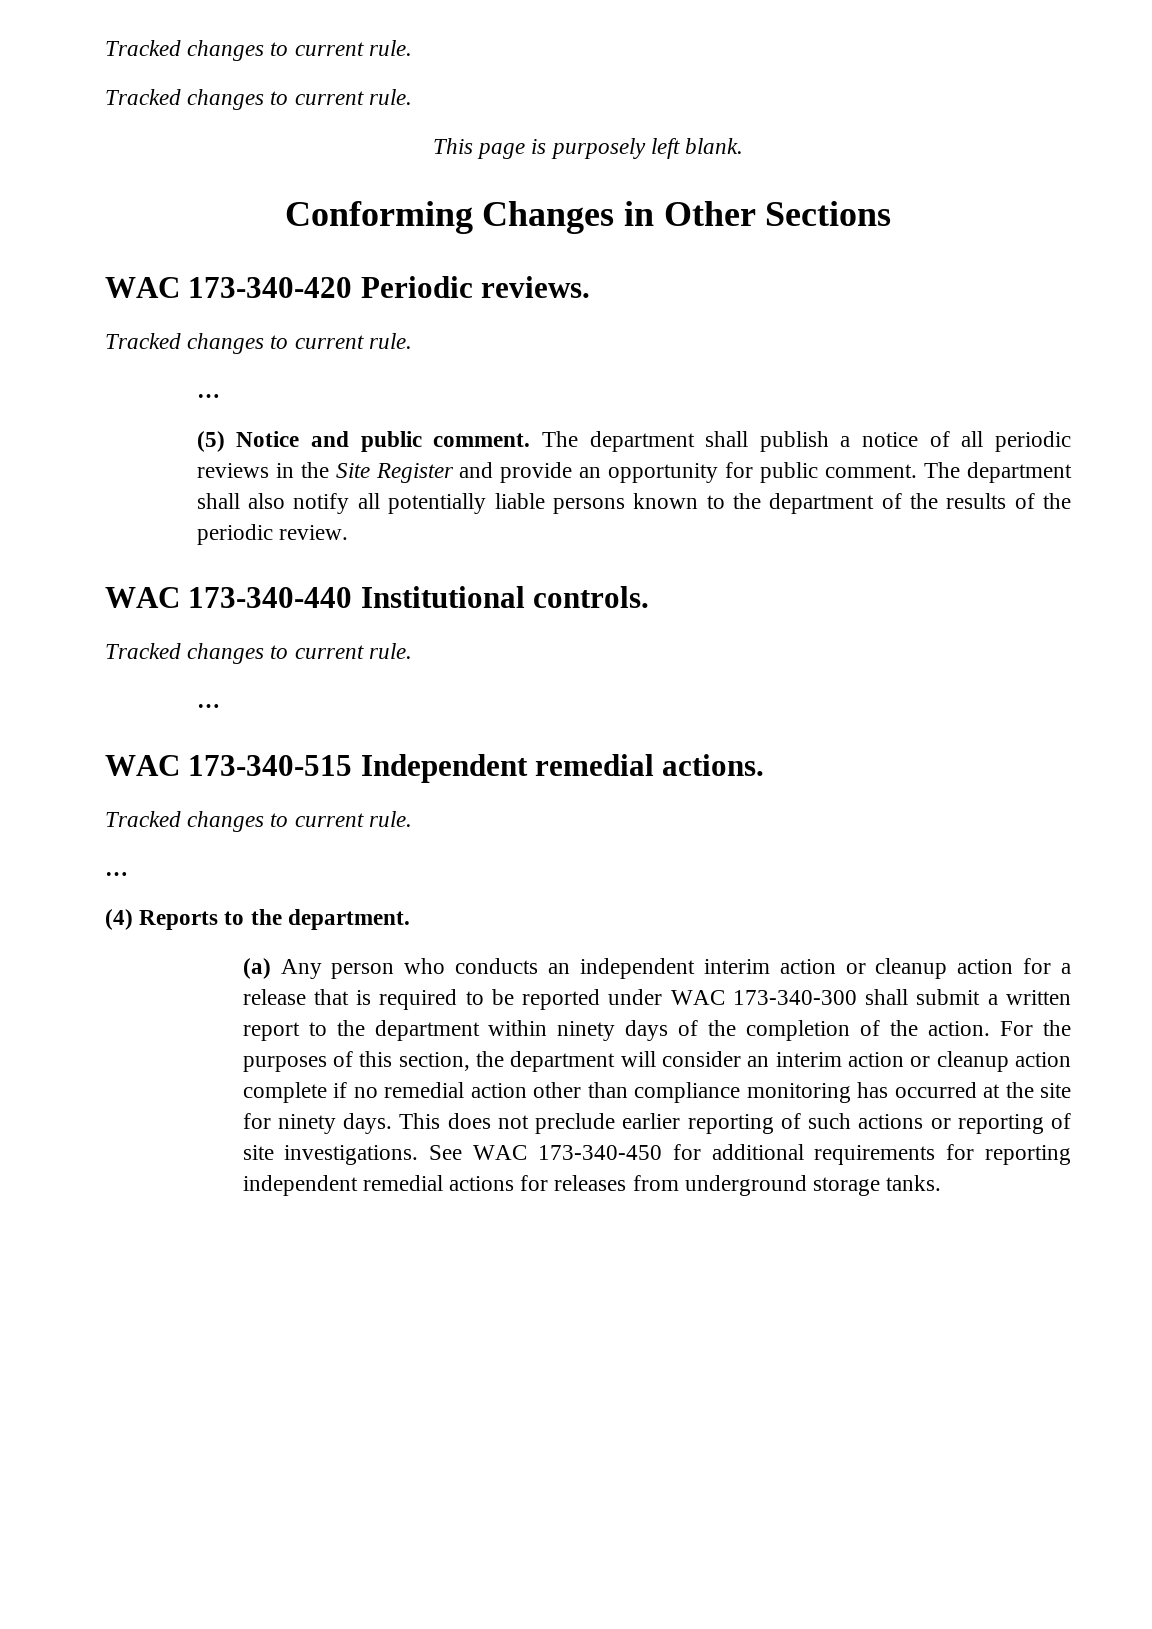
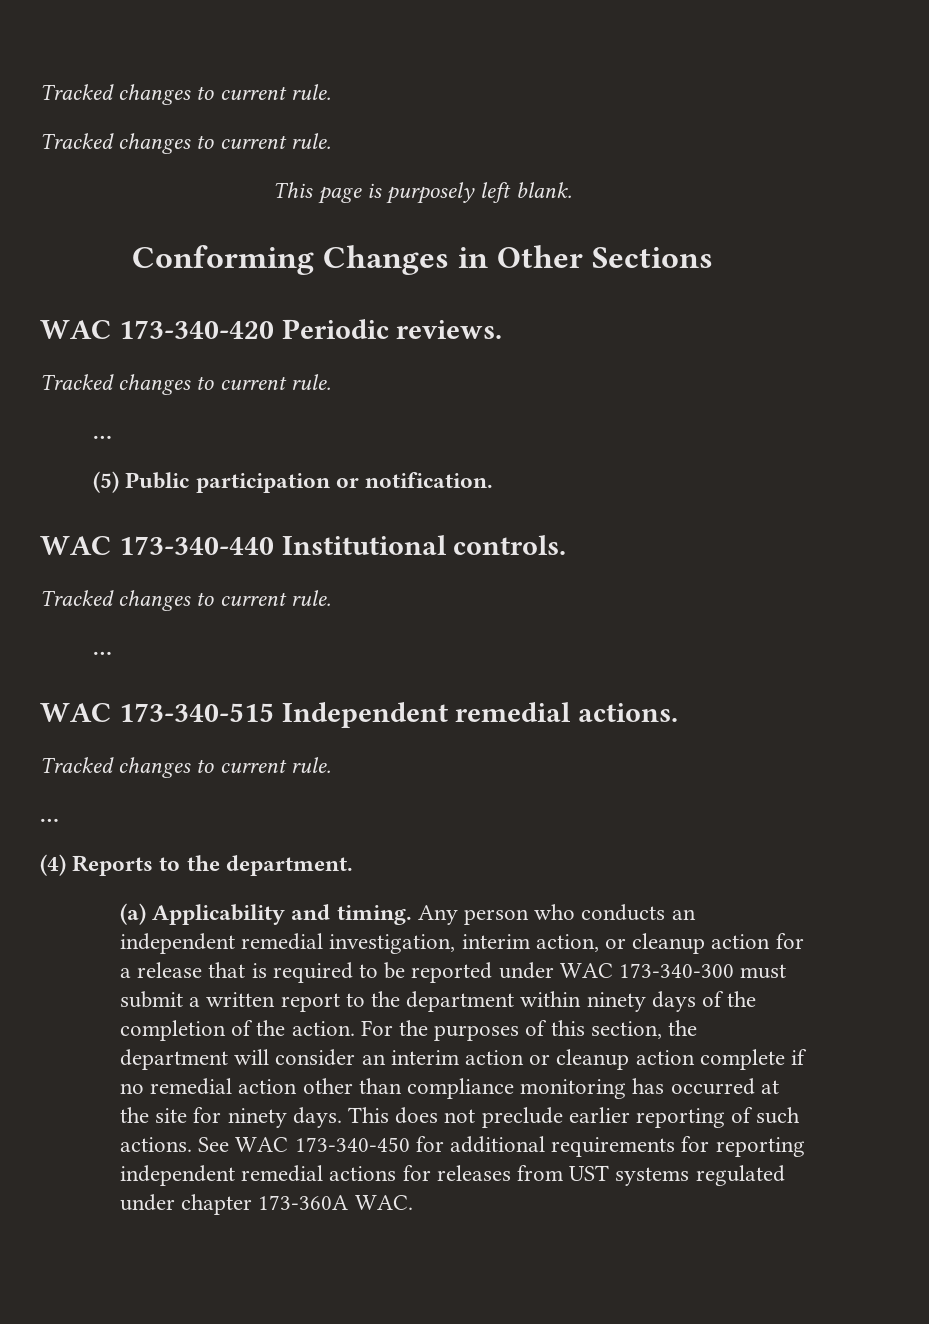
[236,431,1072,452] [196,462,1072,483] [196,493,1071,514] [196,524,348,545] Notice and public comment. The department shall publish a notice of all periodic reviews in the Site Register and provide an opportunity for public comment. The department shall also notify all potentially liable persons known to the department of the results of the periodic review. -> [125,472,494,493] Public participation or notification.
(271, 968) none -> [152,904,412,925] Applicability and timing.
[703,959,836,974] interim action -> [241,933,599,954] remedial investigation, interim action,
[865,989,909,1005] shall -> [740,964,787,979] must
[858,1113,1071,1134] [242,1145,419,1165] actions or reporting of site investigations. -> [119,1137,192,1152] actions.
[684,1175,942,1196] underground storage tanks. -> [569,1165,785,1186] [119,1194,413,1215] UST systems regulated under chapter 173-360A WAC.

